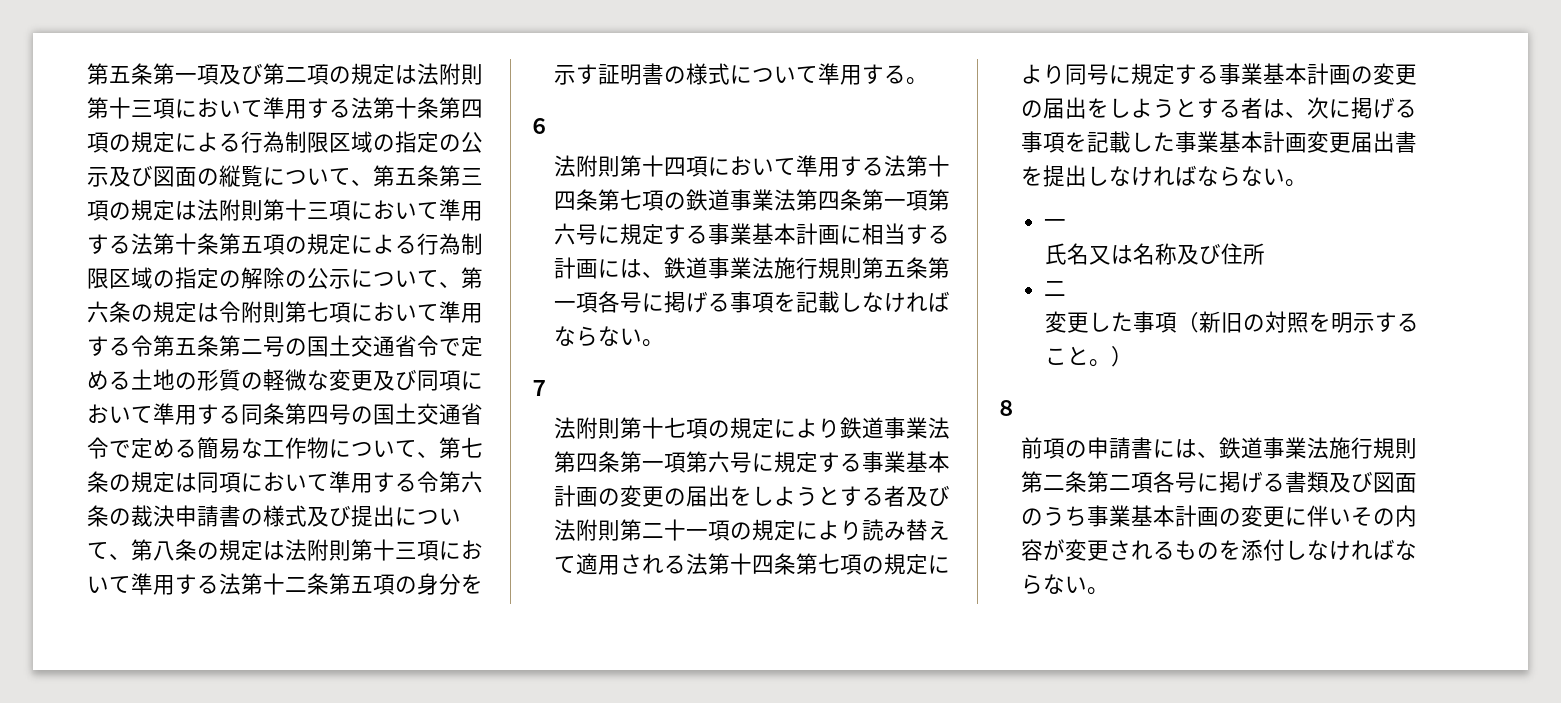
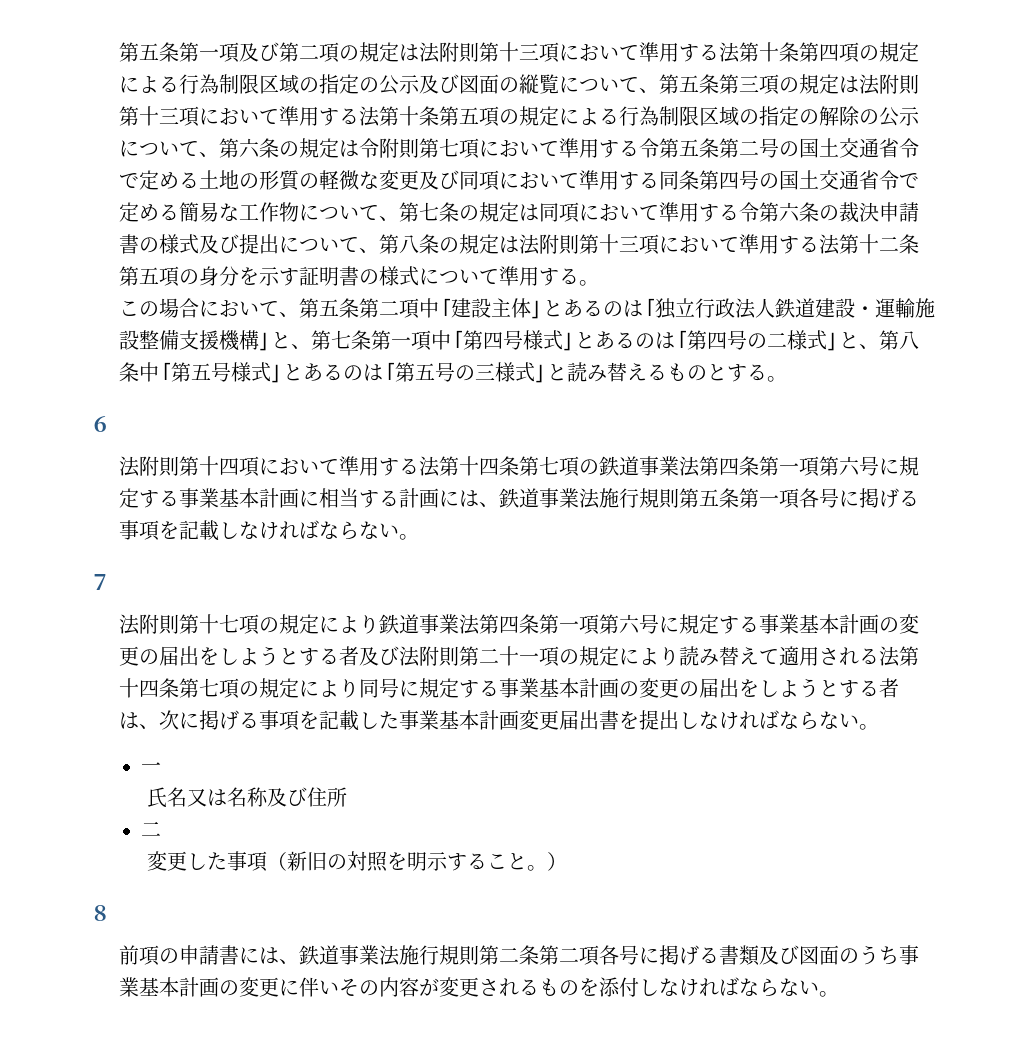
(928, 81) none -> [118,298,935,319] [118,330,919,351] [118,362,787,383] // この場合において、第五条第二項中「建設主体」とあるのは「独立行政法人鉄道建設・運輸施設整備支援機構」と、第七条第一項中「第四号様式」とあるのは「第四号の二様式」と、第八条中「第五号様式」とあるのは「第五号の三様式」と読み替えるものとする。

